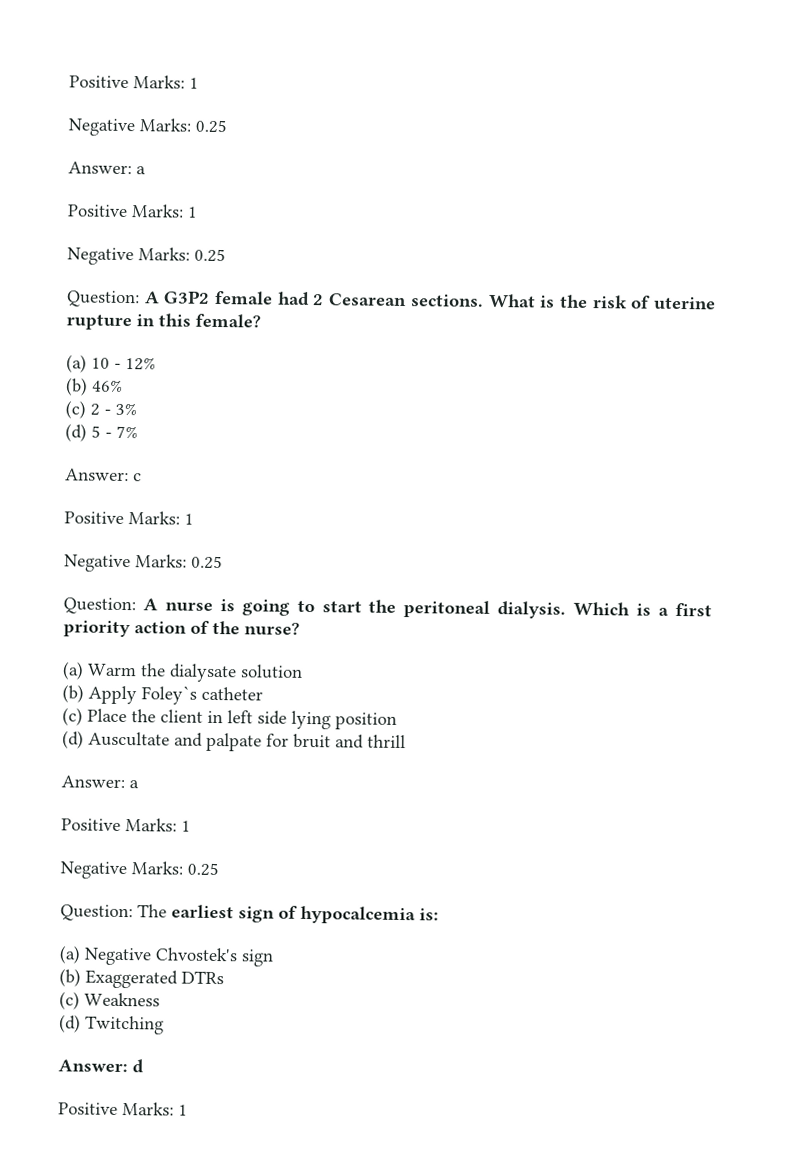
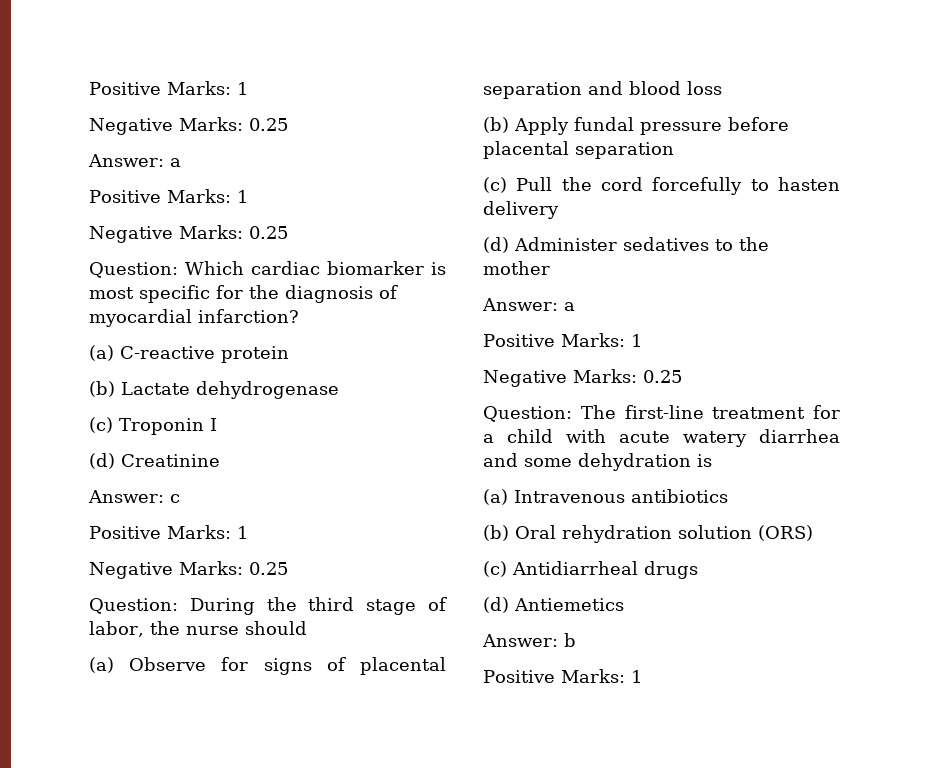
[144,290,717,311] [66,313,261,331] [66,354,156,373] [65,377,123,396] [65,400,137,419] [65,423,138,442] A G3P2 female had 2 Cesarean sections. What is the risk of uterine rupture in this female? // (a) 10 - 12% // (b) 46% // (c) 2 - 3% // (d) 5 - 7% -> [185,261,446,275] [89,285,398,303] [89,309,299,327] [89,345,289,363] [89,381,339,399] [89,417,217,435] [89,453,220,469] Which cardiac biomarker is most specific for the diagnosis of myocardial infarction? // (a) C-reactive protein // (b) Lactate dehydrogenase // (c) Troponin I // (d) Creatinine
[142,598,712,619] [63,620,300,638] [62,661,303,683] [62,684,263,705] [62,707,397,730] [62,730,406,752] A nurse is going to start the peritoneal dialysis. Which is a first priority action of the nurse? // (a) Warm the dialysate solution // (b) Apply Foley`s catheter // (c) Place the client in left side lying position // (d) Auscultate and palpate for bruit and thrill -> [189,597,448,615] [89,621,307,637] [89,657,446,675] [483,81,722,99] [483,117,789,135] [483,141,674,159] [483,177,840,195] [483,201,559,219] [483,237,769,253] [483,261,550,275] During the third stage of labor, the nurse should // (a) Observe for signs of placental separation and blood loss // (b) Apply fundal pressure before placental separation // (c) Pull the cord forcefully to hasten delivery // (d) Administer sedatives to the mother
[171,904,439,925] [59,945,274,967] [59,968,224,989] [59,991,160,1010] [59,1014,164,1035] [58,1059,144,1074] earliest sign of hypocalcemia is: // (a) Negative Chvostek's sign // (b) Exaggerated DTRs // (c) Weakness // (d) Twitching // Answer: d -> [624,405,840,419] [483,429,840,447] [483,453,712,471] [483,489,728,505] [483,525,813,543] [483,561,698,579] [483,597,624,613] [482,633,576,647] first-line treatment for a child with acute watery diarrhea and some dehydration is // (a) Intravenous antibiotics // (b) Oral rehydration solution (ORS) // (c) Antidiarrheal drugs // (d) Antiemetics // Answer: b

